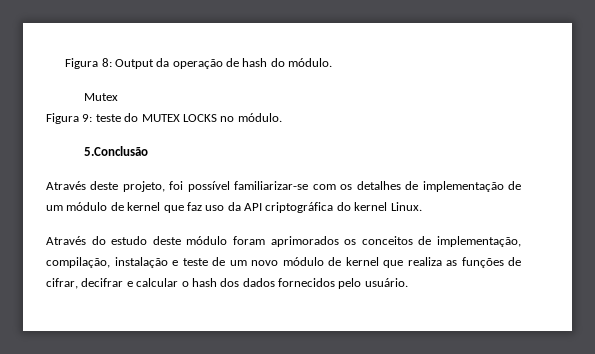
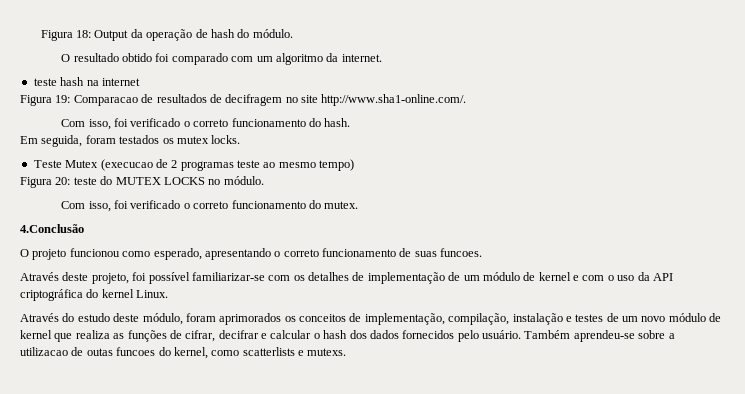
[65,58,112,69] Figura 8: -> [40,30,92,41] Figura 18:
[84,93,119,101] [46,113,93,124] Mutex // Figura 9: -> [61,53,382,65] [33,77,140,86] [20,94,467,106] [61,118,351,130] [20,135,241,147] [33,159,355,171] [20,177,71,188] O resultado obtido foi comparado com um algoritmo da internet. // teste hash na internet // Figura 19: Comparacao de resultados de decifragem no site http://www.sha1-online.com/. // Com isso, foi verificado o correto funcionamento do hash. // Em seguida, foram testados os mutex locks. // Teste Mutex (execucao de 2 programas teste ao mesmo tempo) // Figura 20:
[84,146,149,156] 5.Conclusão -> [61,200,359,212] [20,224,84,233] [20,248,483,260] Com isso, foi verificado o correto funcionamento do mutex. // 4.Conclusão // O projeto funcionou como esperado, apresentando o correto funcionamento de suas funcoes.
[163,202,202,213] que faz -> [573,275,614,281] e com o
[186,236,228,245] módulo -> [142,313,183,325] módulo,
[182,258,208,266] teste -> [575,314,604,322] testes
(408, 282) none -> [524,330,675,342] [20,347,347,359] Também aprendeu-se sobre a utilizacao de outas funcoes do kernel, como scatterlists e mutexs.

